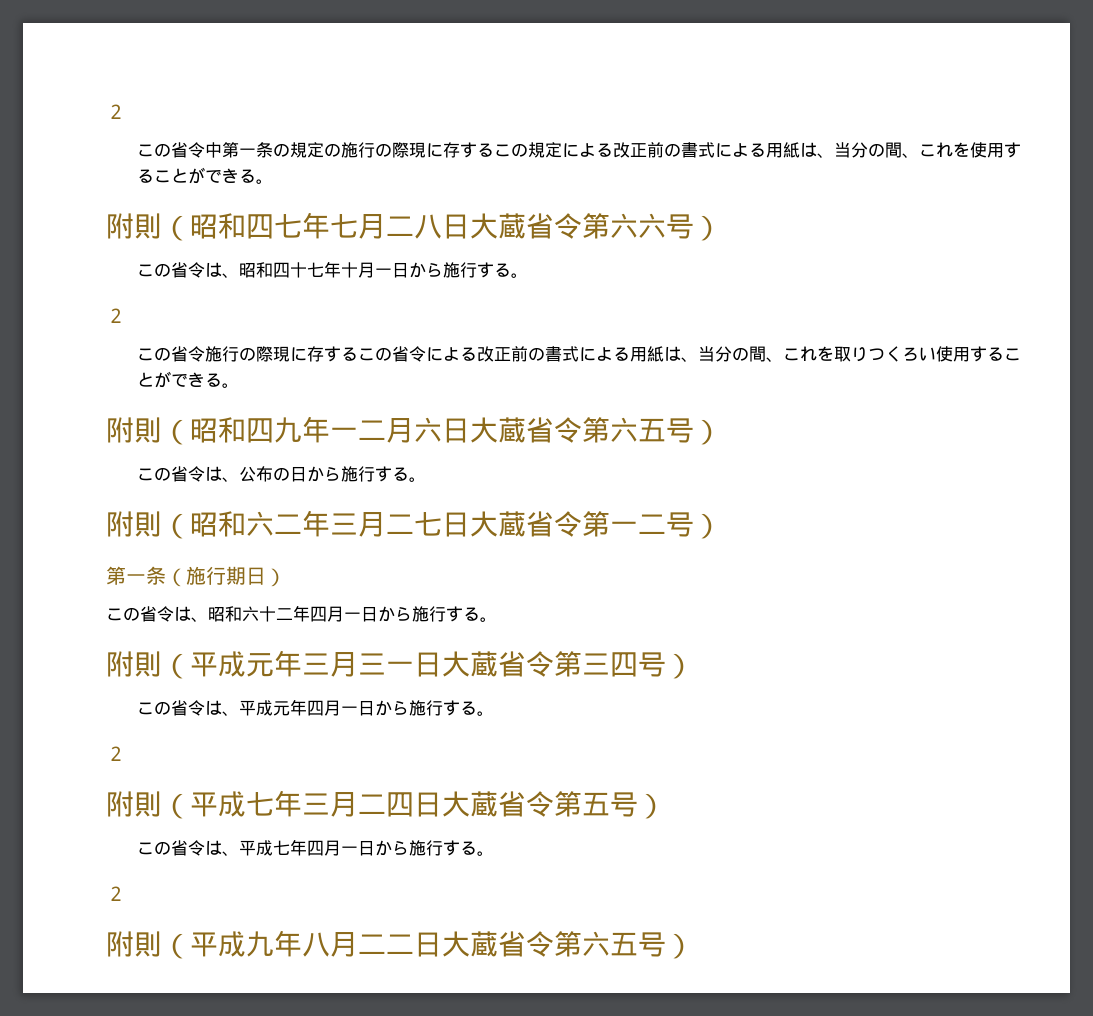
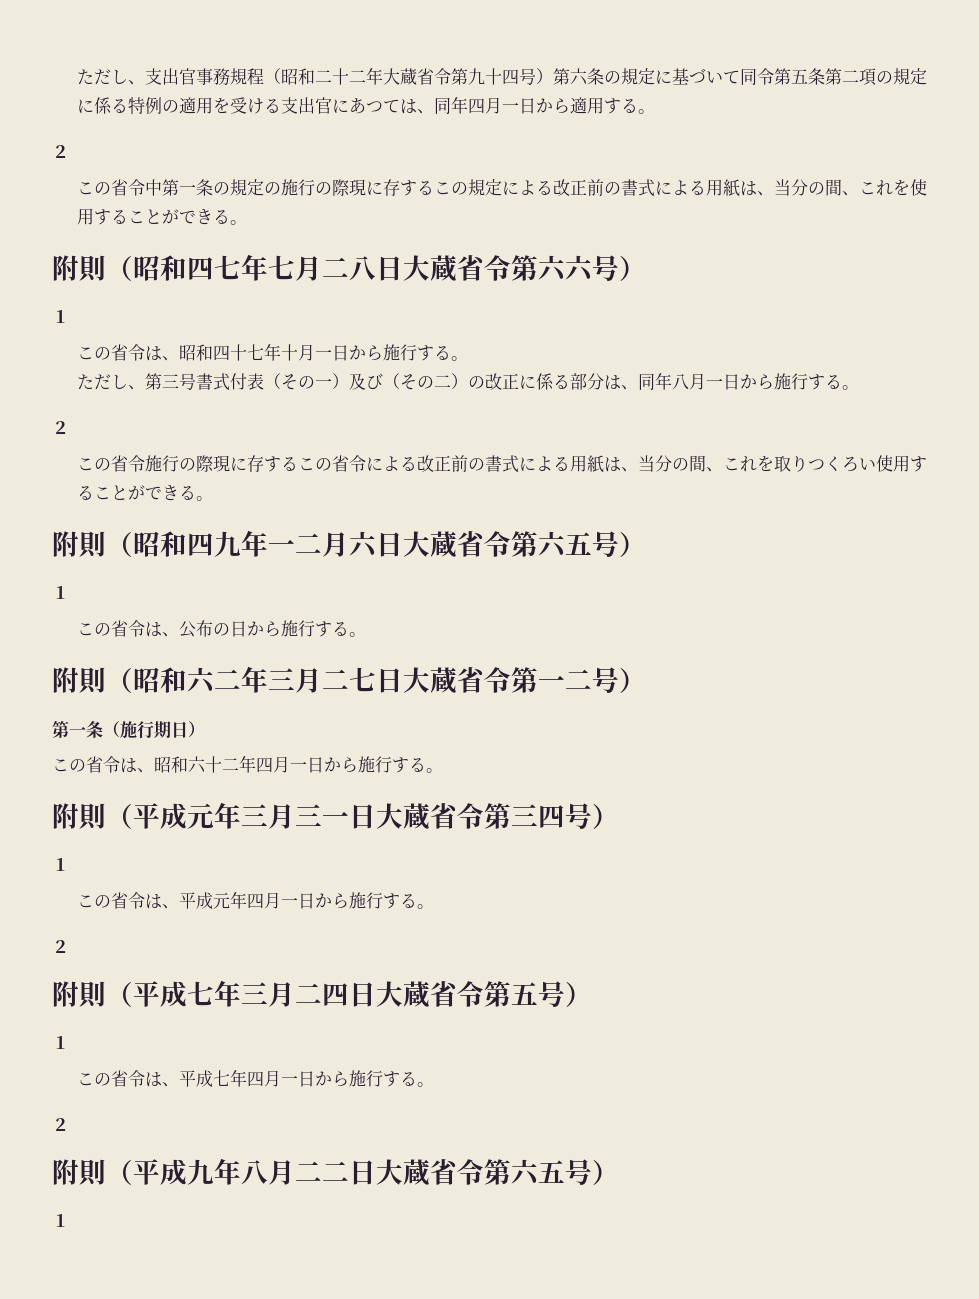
(106, 111) none -> [76,67,927,86] [76,96,655,115] ただし、支出官事務規程（昭和二十二年大蔵省令第九十四号）第六条の規定に基づいて同令第五条第二項の規定に係る特例の適用を受ける支出官にあつては、同年四月一日から適用する。 //
(722, 228) none -> [52,310,69,323] // １
(528, 275) none -> [76,372,859,391] // ただし、第三号書式付表（その一）及び（その二）の改正に係る部分は、同年八月一日から施行する。
(722, 432) none -> [52,586,69,599] // １
(694, 666) none -> [52,858,69,871] // １
(666, 806) none -> [52,1036,69,1049] // １
(694, 946) none -> [52,1214,69,1227] // １

